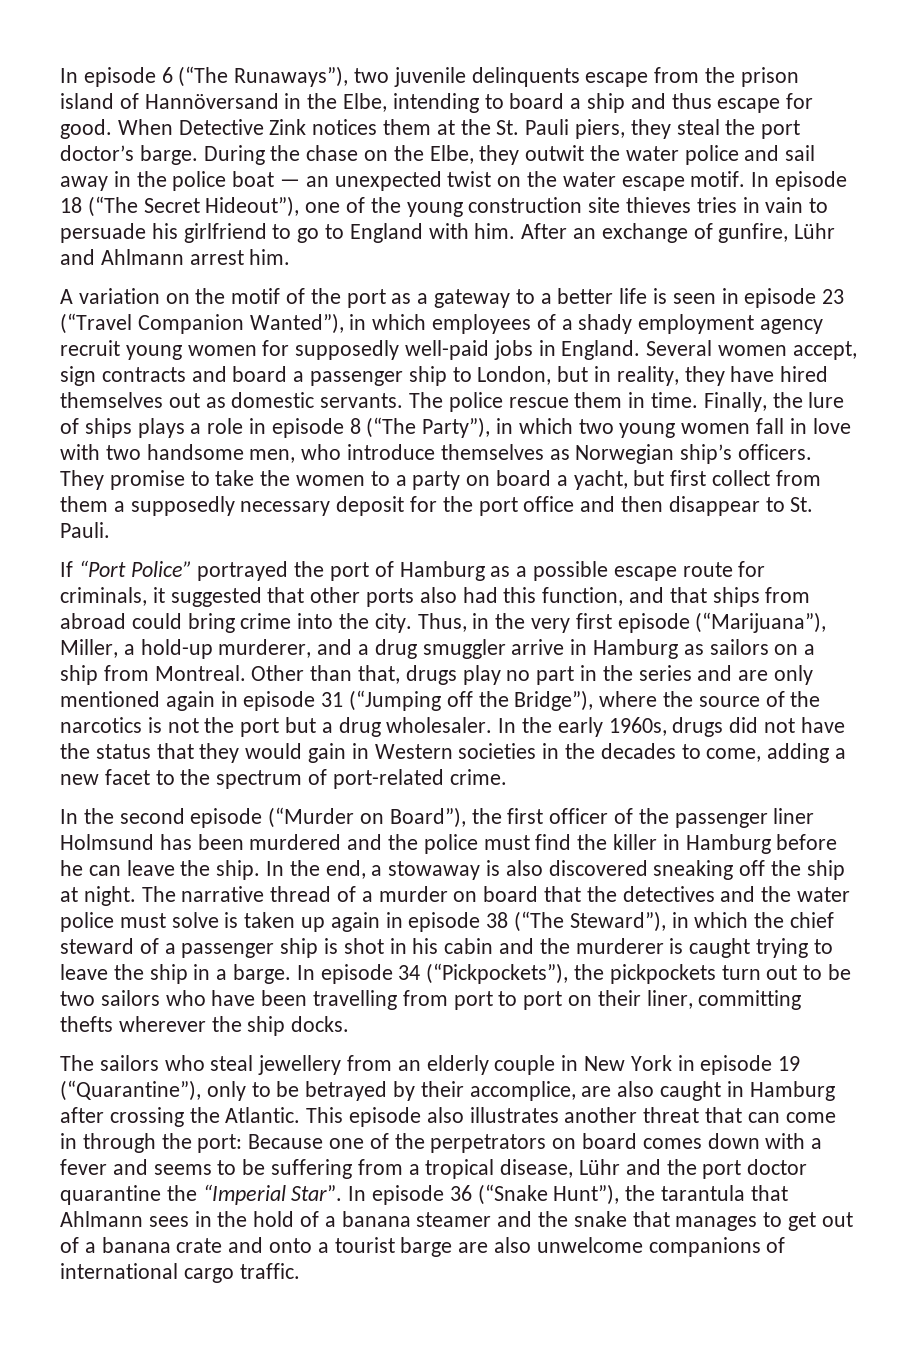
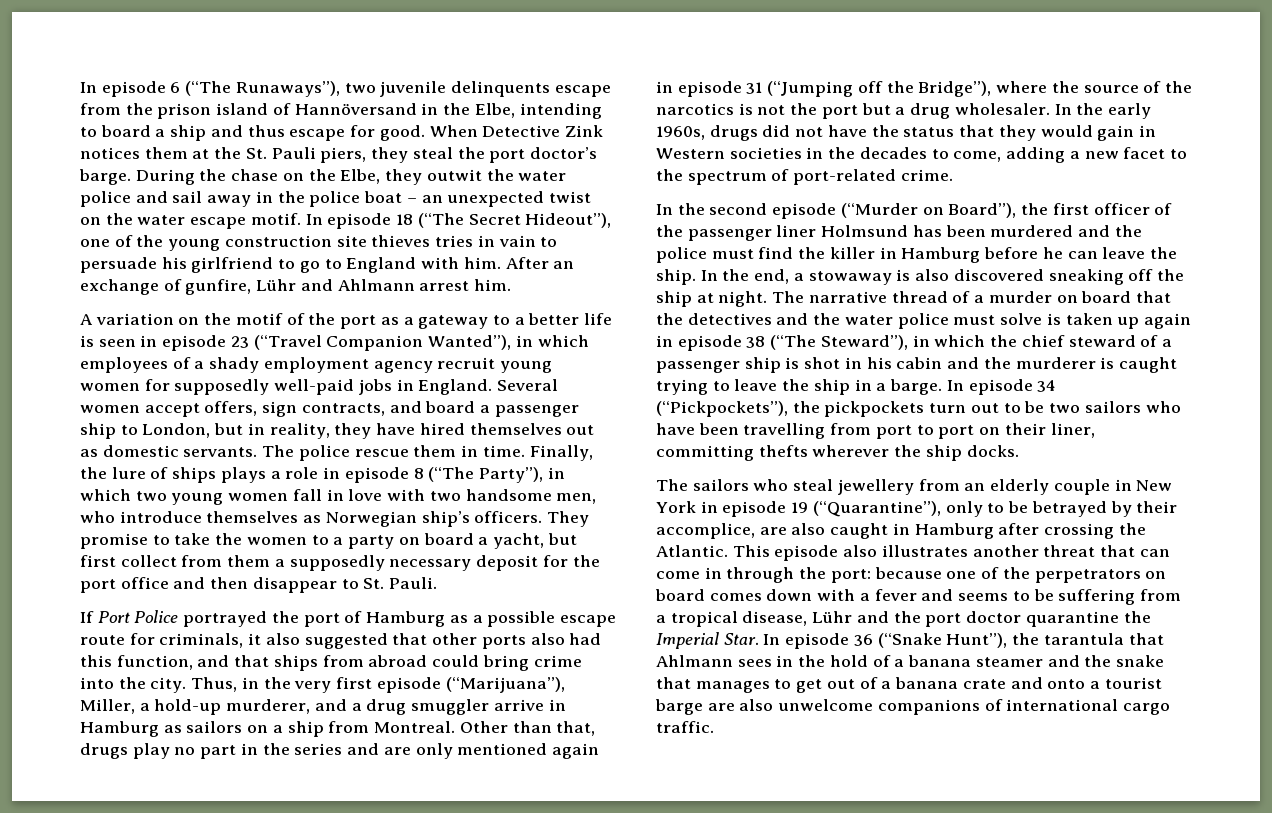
[280,179,301,187] — -> [406,198,417,203] –
[792,341,857,360] [60,366,186,386] accept, sign contracts -> [144,401,385,417] accept offers, sign contracts,
[78,560,192,577] “Port Police” -> [97,610,179,623] Port Police
(165, 595) none -> [265,633,300,645] also
[248,1134,324,1149] Because -> [874,567,942,579] because
[202,1184,343,1205] “Imperial Star”. -> [656,632,759,649] Imperial Star.

